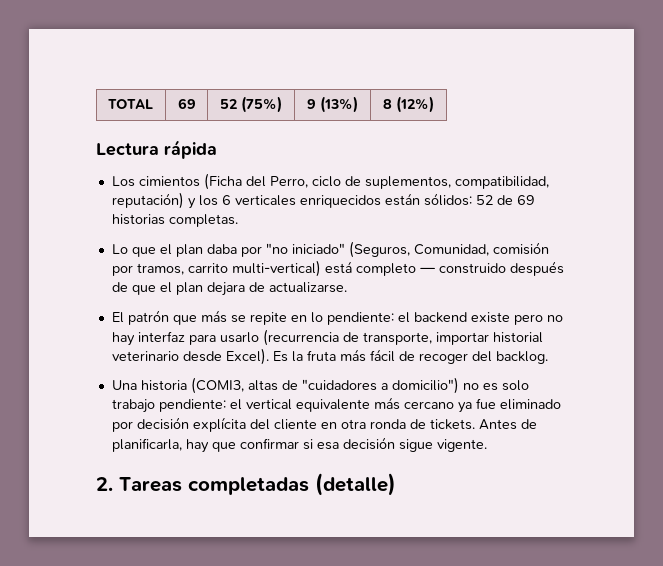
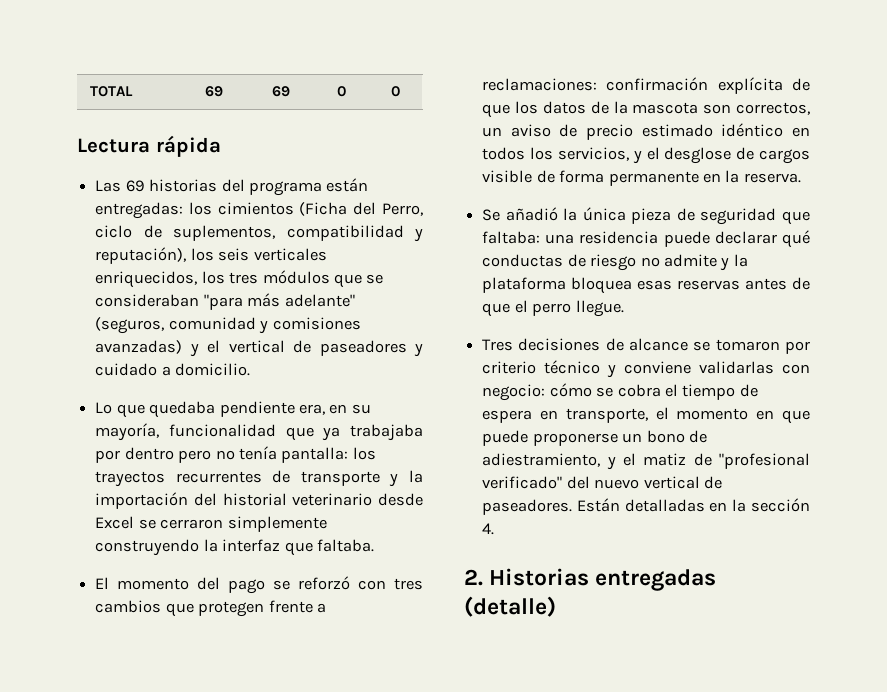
[220,96,282,113] [307,96,358,113] [383,96,434,113] [96,140,217,159] [111,176,135,187] 52 (75%) | 9 (13%) | 8 (12%) // Lectura rápida // Los -> [272,86,290,97] [337,86,346,97] [391,86,400,97] [77,135,221,157] [95,178,369,196] [95,202,212,219] 69 | 0 | 0 // Lectura rápida // Las 69 historias del programa están entregadas: los
[454,176,549,189] [111,192,535,209] [111,214,238,227] [111,241,549,258] [111,260,564,277] [111,282,347,296] [111,310,563,325] [111,329,543,346] [111,348,548,365] [111,377,529,394] [111,397,561,413] [111,417,537,432] [111,437,487,453] compatibilidad, reputación) y los 6 verticales enriquecidos están sólidos: 52 de 69 historias completas. // Lo que el plan daba por "no iniciado" (Seguros, Comunidad, comisión por tramos, carrito multi-vertical) está completo — construido después de que el plan dejara de actualizarse. // El patrón que más se repite en lo pendiente: el backend existe pero no hay interfaz para usarlo (recurrencia de transporte, importar historial veterinario desde Excel). Es la fruta más fácil de recoger del backlog. // Una historia (COMI3, altas de "cuidadores a domicilio") no es solo trabajo pendiente: el vertical equivalente más cercano ya fue eliminado por decisión explícita del cliente en otra ronda de tickets. Antes de planificarla, hay que confirmar si esa decisión sigue vigente. -> [286,225,424,242] [95,247,327,264] [95,270,384,288] [95,293,355,310] [95,317,361,334] [95,340,423,357] [95,363,251,376] [95,401,371,418] [95,423,424,441] [95,446,376,463] [95,470,424,487] [95,492,424,509] [95,516,327,532] [95,539,374,556] [95,576,424,594] [95,600,326,617] [482,77,810,94] [482,101,810,118] [482,123,810,140] [482,147,810,164] [482,170,801,186] [482,207,810,225] [482,230,810,248] [482,254,748,271] [482,277,810,294] [482,300,624,317] [482,338,810,354] [482,360,810,378] [482,383,758,401] [482,407,810,424] [482,430,707,446] [482,453,810,470] [482,476,722,489] [482,498,810,515] [482,523,495,535] compatibilidad y reputación), los seis verticales enriquecidos, los tres módulos que se consideraban "para más adelante" (seguros, comunidad y comisiones avanzadas) y el vertical de paseadores y cuidado a domicilio. // Lo que quedaba pendiente era, en su mayoría, funcionalidad que ya trabajaba por dentro pero no tenía pantalla: los trayectos recurrentes de transporte y la importación del historial veterinario desde Excel se cerraron simplemente construyendo la interfaz que faltaba. // El momento del pago se reforzó con tres cambios que protegen frente a reclamaciones: confirmación explícita de que los datos de la mascota son correctos, un aviso de precio estimado idéntico en todos los servicios, y el desglose de cargos visible de forma permanente en la reserva. // Se añadió la única pieza de seguridad que faltaba: una residencia puede declarar qué conductas de riesgo no admite y la plataforma bloquea esas reservas antes de que el perro llegue. // Tres decisiones de alcance se tomaron por criterio técnico y conviene validarlas con negocio: cómo se cobra el tiempo de espera en transporte, el momento en que puede proponerse un bono de adiestramiento, y el matiz de "profesional verificado" del nuevo vertical de paseadores. Están detalladas en la sección 4.
[119,477,309,495] Tareas completadas -> [489,568,717,591] Historias entregadas

